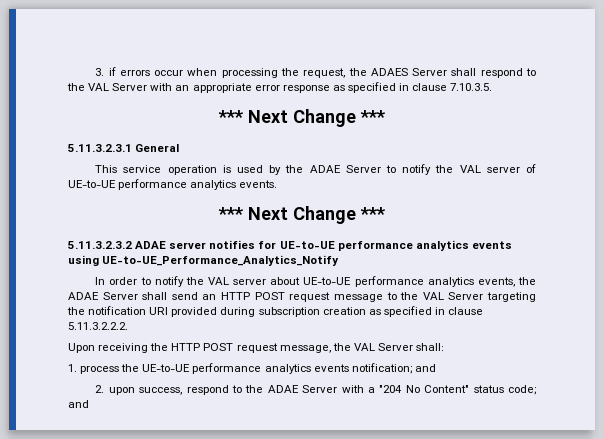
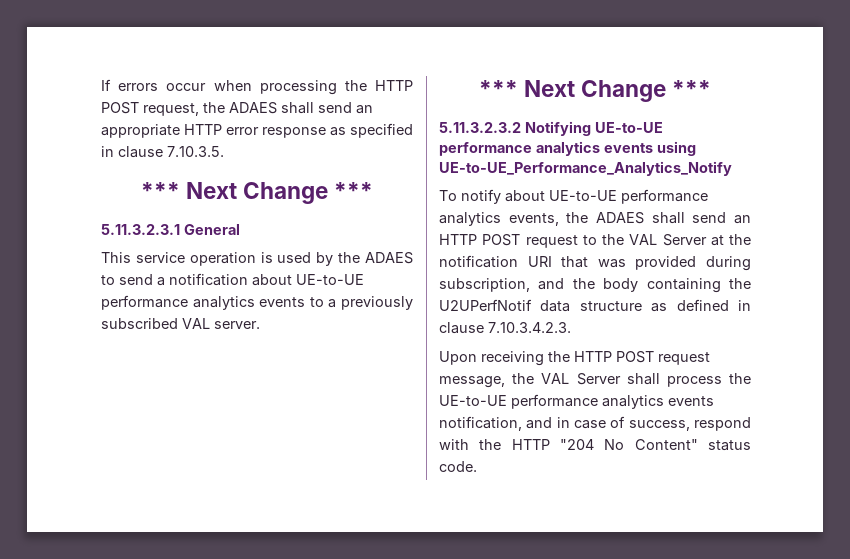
[95,67,116,76] 3. if -> [101,79,111,91] If
(299, 72) none -> [375,80,413,91] [101,102,139,114] HTTP POST
[412,68,537,78] [67,83,173,91] Server shall respond to the VAL Server with -> [281,102,352,114] shall send
(252, 88) none -> [184,124,222,135] HTTP
[309,164,536,175] [68,179,278,190] ADAE Server to notify the VAL server of UE-to-UE performance analytics events. -> [365,252,413,264] [101,273,364,286] [101,295,413,310] [101,318,260,329] ADAES to send a notification about UE-to-UE performance analytics events to a previously subscribed VAL server.
[135,240,277,249] ADAE server notifies for -> [524,121,591,136] Notifying
[95,276,267,287] In order to notify the VAL server -> [439,189,501,204] To notify
[68,292,138,300] ADAE Server -> [596,212,644,224] ADAES
[333,292,537,302] message to the VAL Server targeting -> [582,234,724,246] to the VAL Server at
[171,306,484,317] [68,322,128,330] provided during subscription creation as specified in clause 5.11.3.2.2.2. -> [561,256,751,271] [439,278,751,293] [439,299,751,312] [439,322,571,334] that was provided during subscription, and the body containing the U2UPerfNotif data structure as defined in clause 7.10.3.4.2.3.
[416,343,445,351] [68,364,77,372] shall: // 1. -> [626,373,660,385] shall
[351,363,436,374] [95,385,375,395] notification; and // 2. upon success, respond to the ADAE Server with a -> [439,416,751,431] [439,439,550,450] notification, and in case of success, respond with the HTTP
[507,385,536,395] [68,400,89,408] code; and -> [439,461,477,472] code.

